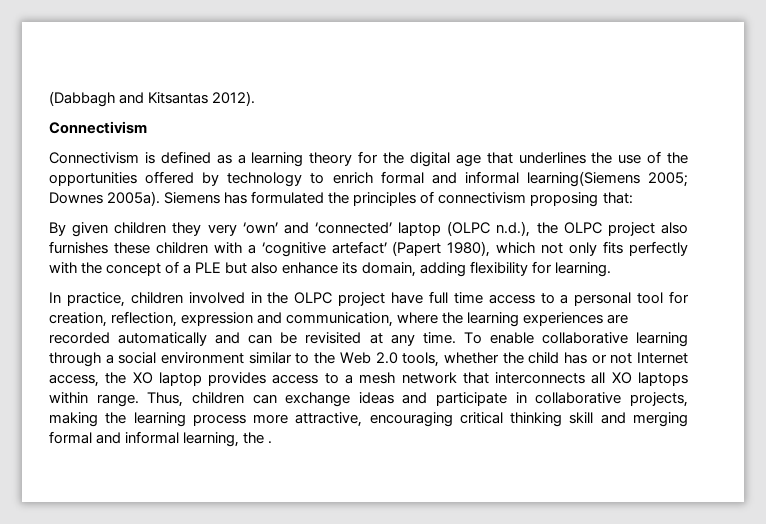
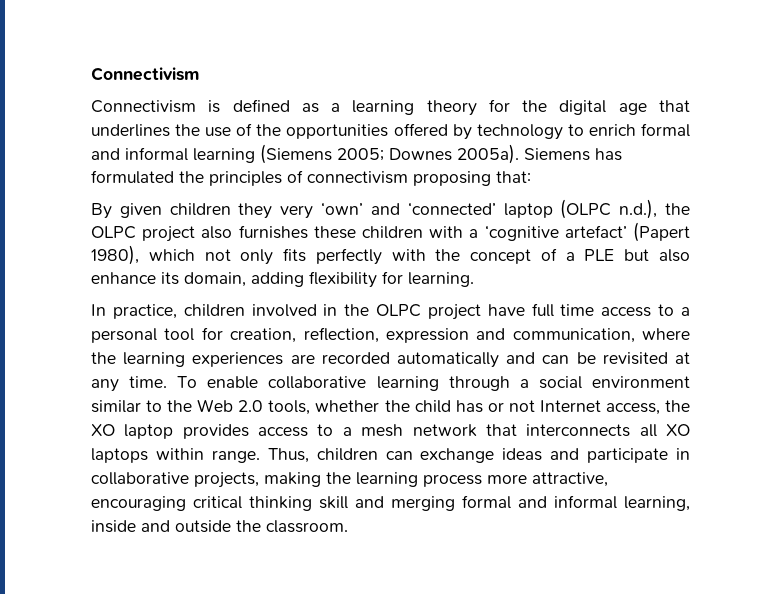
[49,91,256,107] (Dabbagh and Kitsantas 2012). // -> (91, 74) none
[526,171,640,187] learning(Siemens -> [193,144,332,164] learning (Siemens
[243,432,273,444] the . -> [91,520,348,533] inside and outside the classroom.

